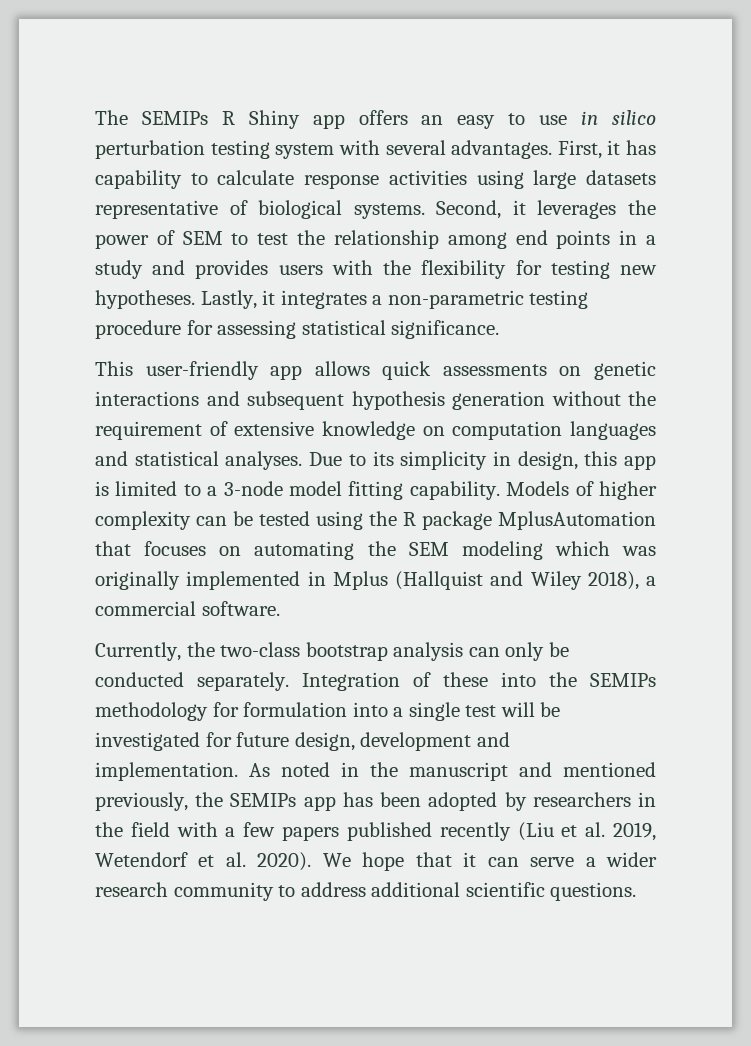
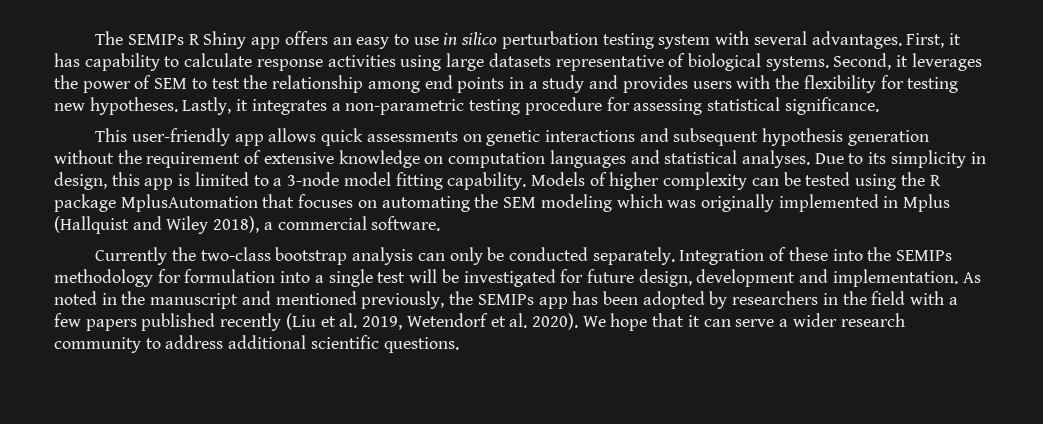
[95,642,181,661] Currently, -> [95,247,168,265] Currently

